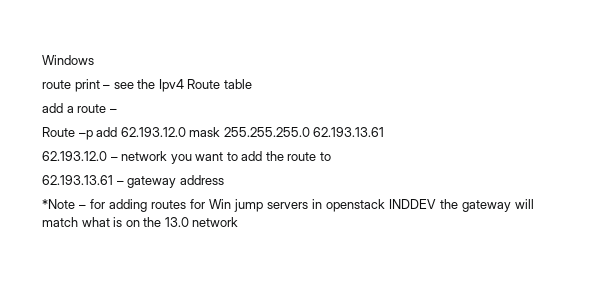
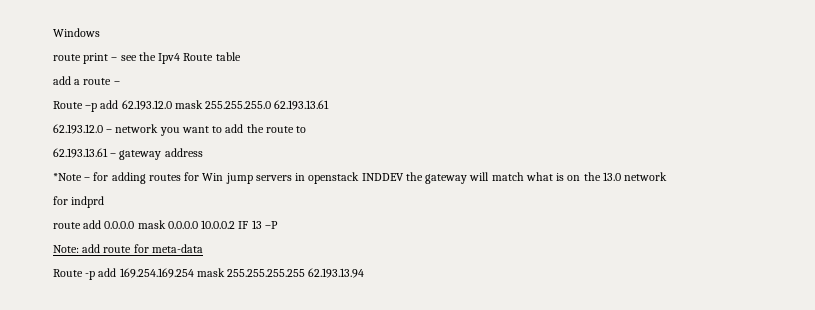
(239, 222) none -> [53,196,105,208] [53,220,278,229] [53,244,203,253] [53,268,365,280] // for indprd // route add 0.0.0.0 mask 0.0.0.0 10.0.0.2 IF 13 –P // Note: add route for meta-data // Route -p add 169.254.169.254 mask 255.255.255.255 62.193.13.94

